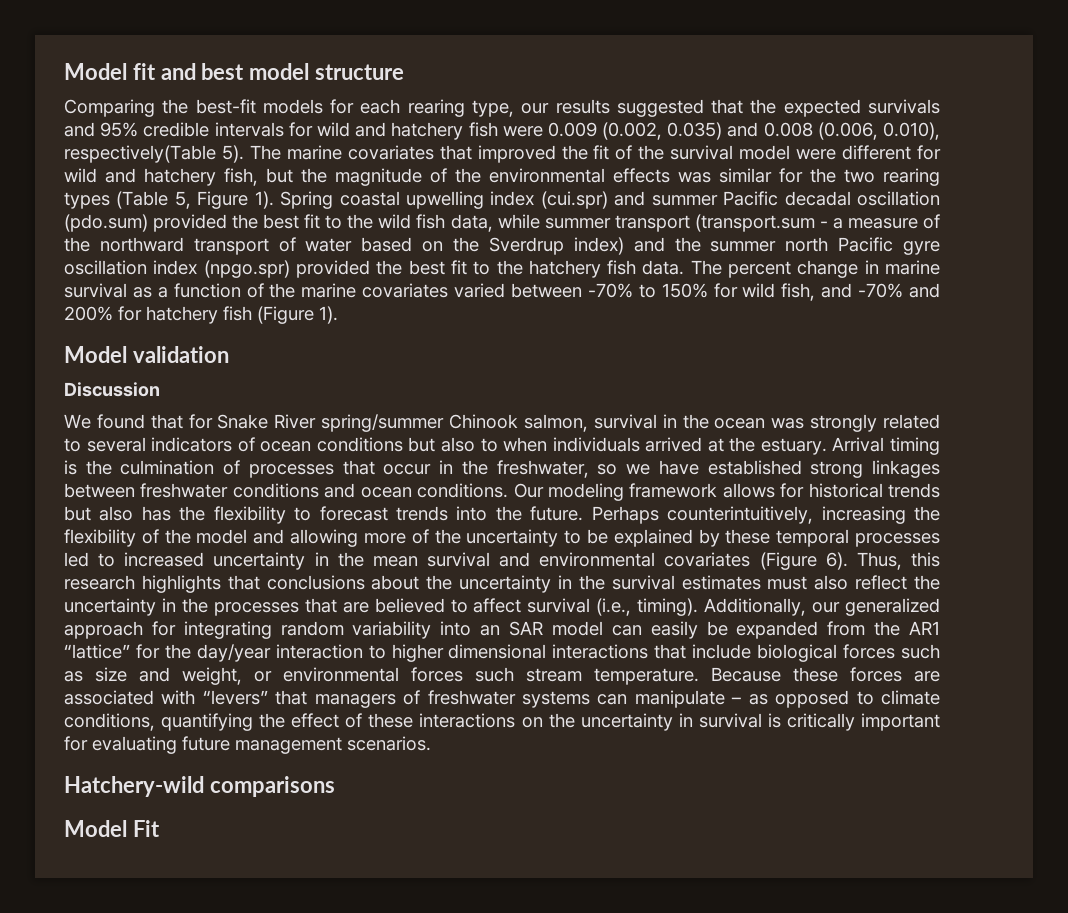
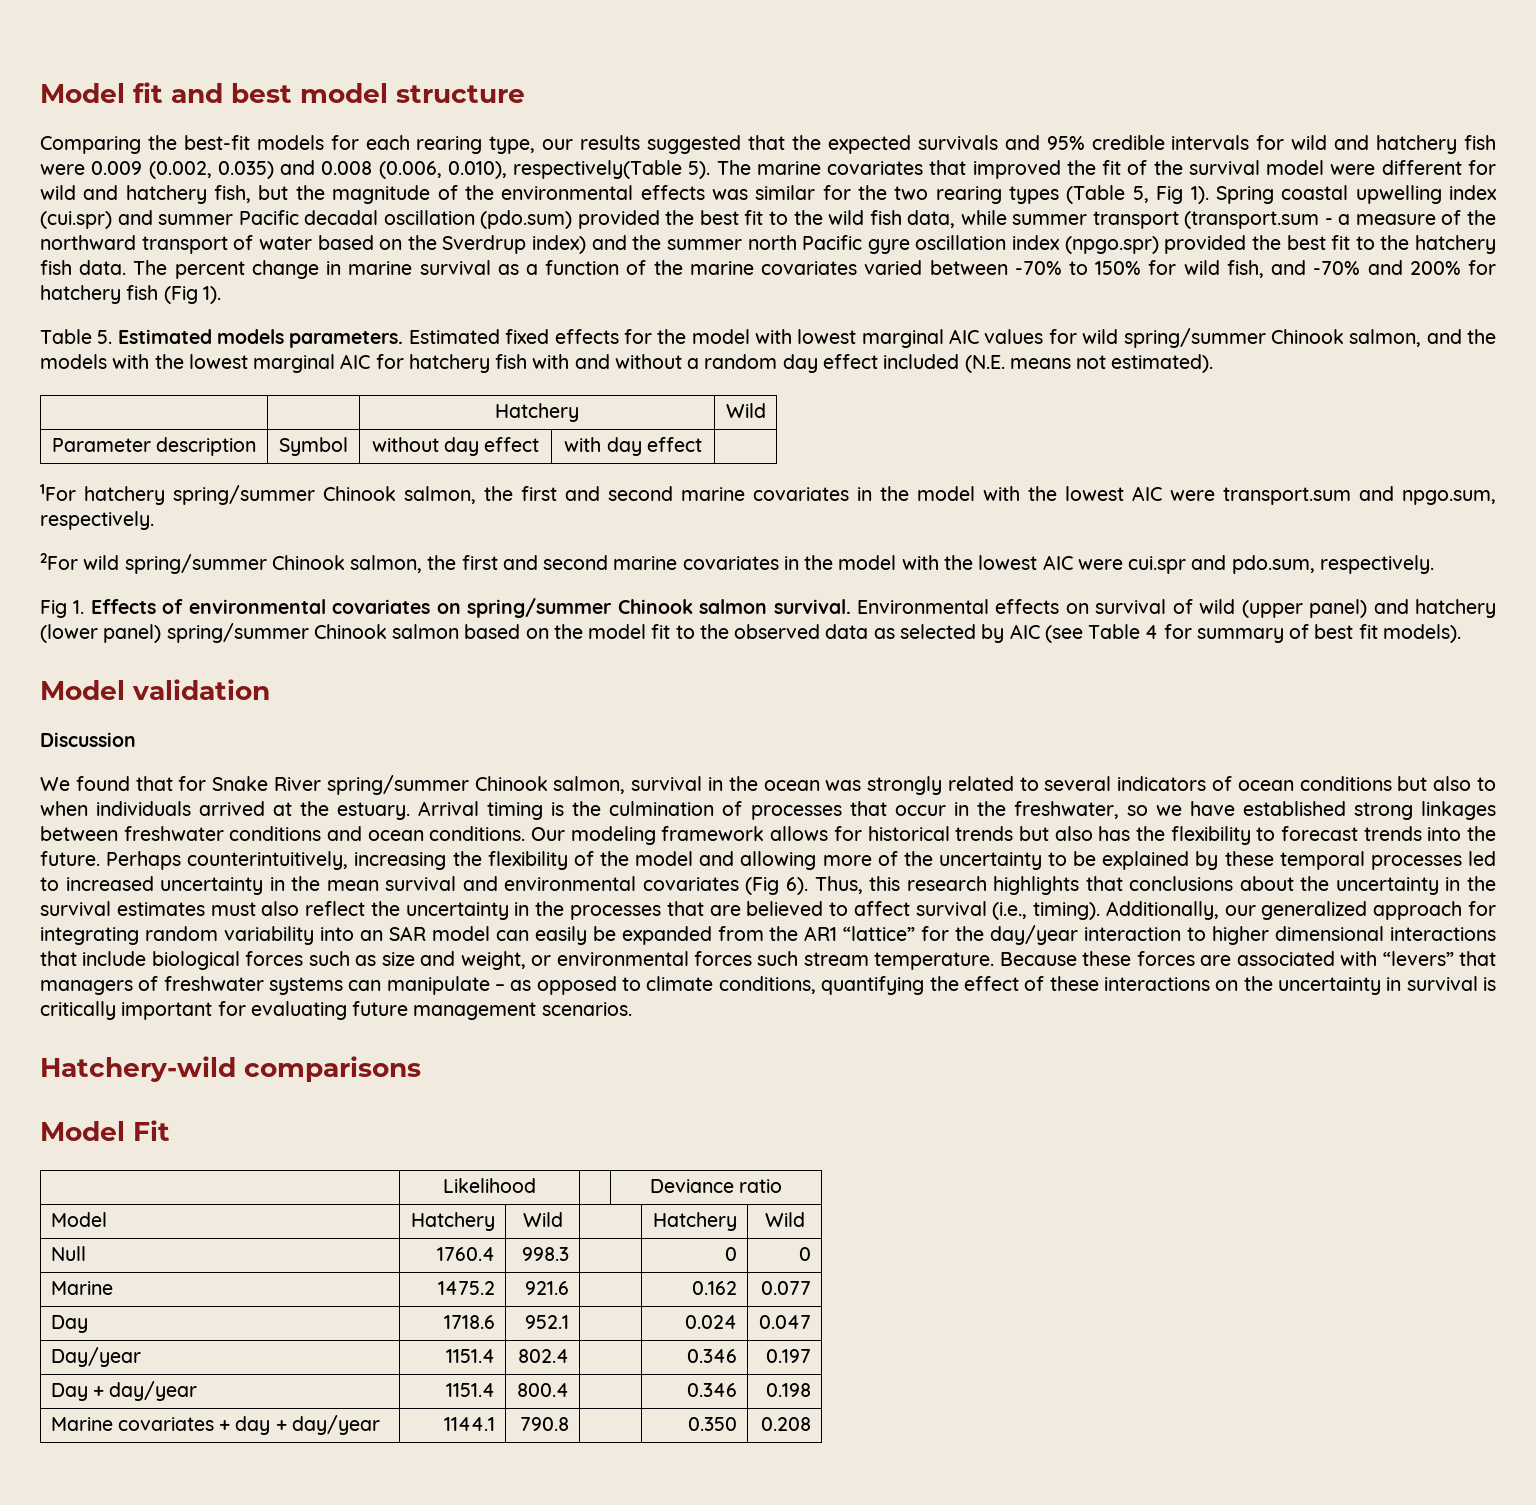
[197,191,249,209] Figure -> [1156,186,1184,204] Fig
[257,306,338,324] (Figure 1). -> [163,286,221,304] [40,328,1496,348] [40,354,1214,373] [495,403,579,422] [725,403,766,418] [51,437,257,456] [279,437,348,456] [371,437,540,456] [564,437,702,456] [40,484,1496,505] [40,511,154,530] [40,553,1434,574] [40,598,1497,618] [40,623,1461,643] (Fig 1). // Table 5. Estimated models parameters. Estimated fixed effects for the model with lowest marginal AIC values for wild spring/summer Chinook salmon, and the models with the lowest marginal AIC for hatchery fish with and without a random day effect included (N.E. means not estimated). // | | Hatchery | Wild // Parameter description | Symbol | without day effect | with day effect | // 1For hatchery spring/summer Chinook salmon, the first and second marine covariates in the model with the lowest AIC were transport.sum and npgo.sum, respectively. // 2For wild spring/summer Chinook salmon, the first and second marine covariates in the model with the lowest AIC were cui.spr and pdo.sum, respectively. // Fig 1. Effects of environmental covariates on spring/summer Chinook salmon survival. Environmental effects on survival of wild (upper panel) and hatchery (lower panel) spring/summer Chinook salmon based on the model fit to the observed data as selected by AIC (see Table 4 for summary of best fit models).
[759,552,817,570] (Figure -> [745,877,780,895] (Fig
(160, 828) none -> [443,1178,536,1193] [649,1179,783,1193] [50,1212,107,1227] [410,1212,495,1231] [522,1212,563,1227] [652,1212,737,1231] [764,1212,805,1227] [50,1246,86,1261] [437,1247,496,1261] [522,1247,570,1261] [725,1247,738,1261] [799,1247,812,1261] [50,1281,113,1295] [438,1281,496,1295] [525,1281,570,1295] [692,1281,738,1295] [761,1281,812,1295] [50,1315,88,1333] [444,1315,496,1329] [525,1315,570,1329] [685,1315,738,1329] [759,1315,812,1329] [50,1347,141,1367] [446,1349,496,1363] [518,1349,570,1363] [687,1349,738,1363] [766,1349,812,1363] [50,1381,198,1401] [446,1383,496,1397] [517,1383,570,1397] [687,1383,738,1397] [766,1383,812,1397] [50,1415,380,1435] [444,1417,496,1431] [520,1417,570,1431] [688,1417,738,1431] [761,1417,812,1431] // | Likelihood | | Deviance ratio // Model | Hatchery | Wild | | Hatchery | Wild // Null | 1760.4 | 998.3 | | 0 | 0 // Marine | 1475.2 | 921.6 | | 0.162 | 0.077 // Day | 1718.6 | 952.1 | | 0.024 | 0.047 // Day/year | 1151.4 | 802.4 | | 0.346 | 0.197 // Day + day/year | 1151.4 | 800.4 | | 0.346 | 0.198 // Marine covariates + day + day/year | 1144.1 | 790.8 | | 0.350 | 0.208

